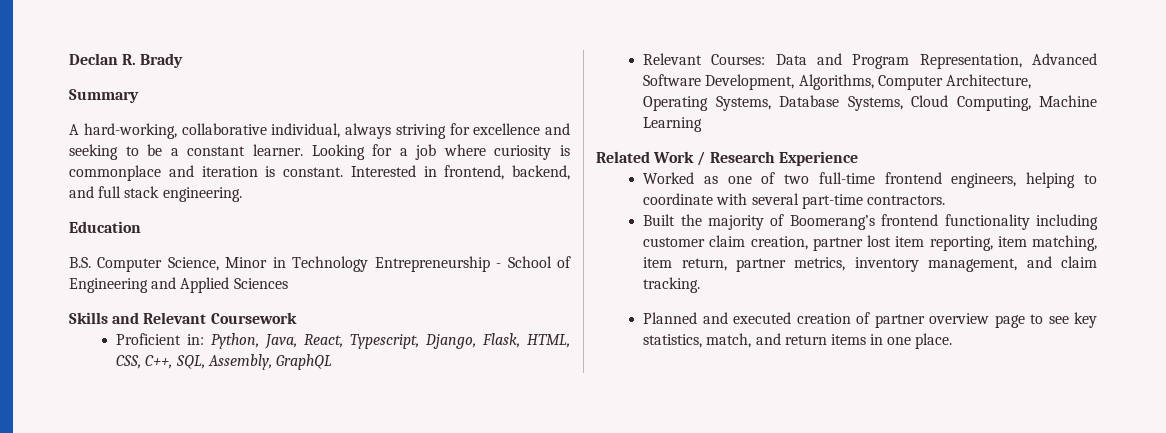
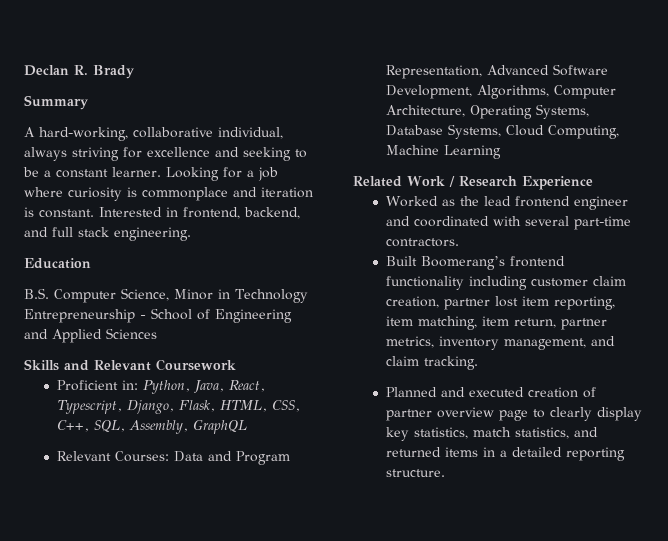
[727,172,1097,188] [643,193,714,205] one of two full-time frontend engineers, helping to coordinate -> [459,196,628,210] [385,216,489,227] the lead frontend engineer and coordinated
[680,214,785,230] the majority of -> (417, 261) none
[1048,312,1097,328] [643,333,953,349] see key statistics, match, and return items in one place. -> [549,407,642,421] [385,427,598,441] [385,447,625,461] [385,469,445,477] clearly display key statistics, match statistics, and returned items in a detailed reporting structure.

